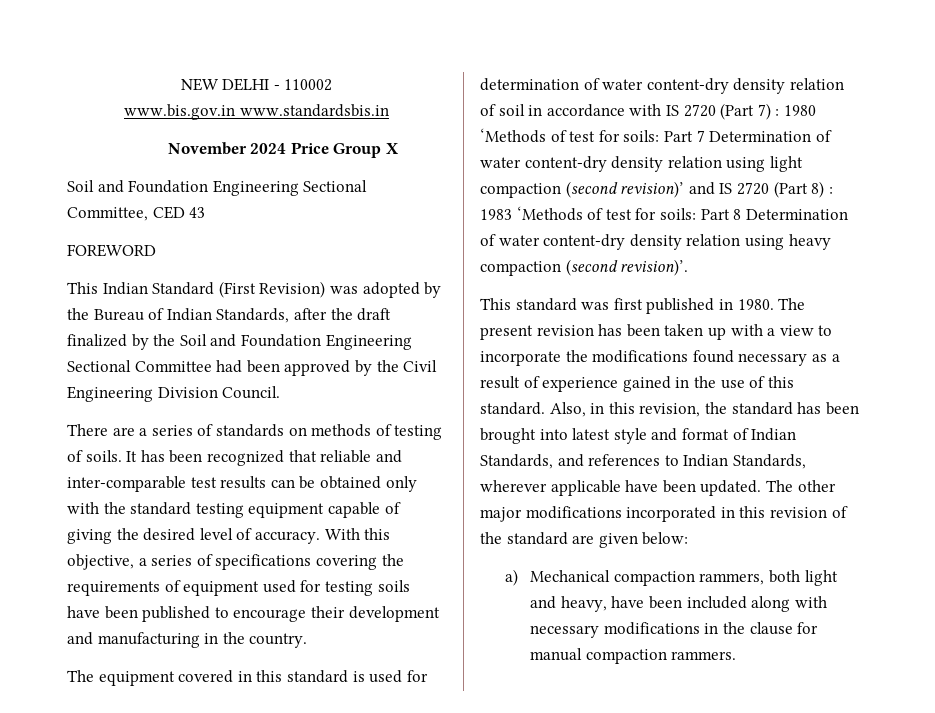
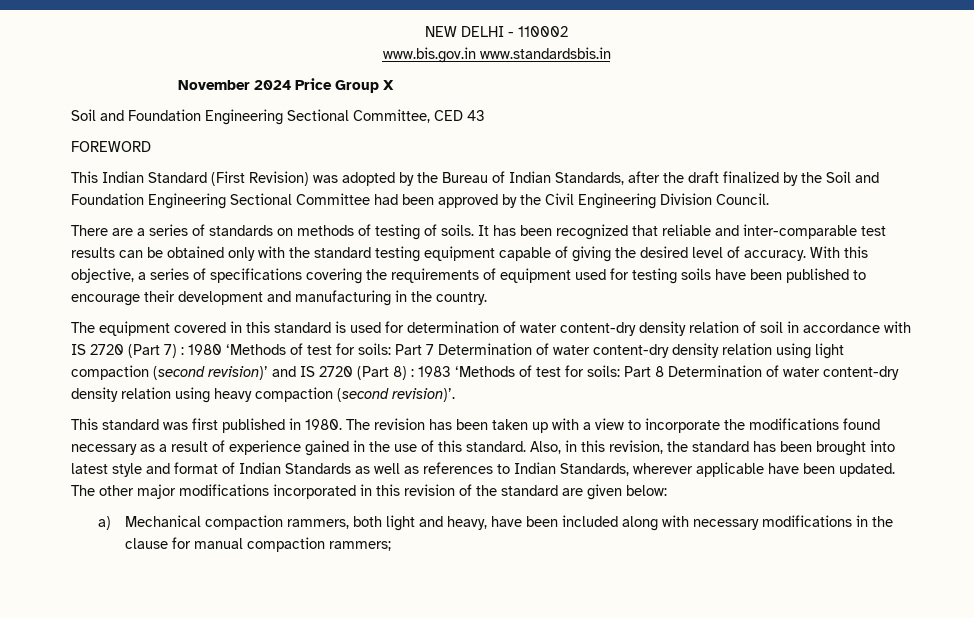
[480,325,533,340] present -> (370, 424) none
[480,454,584,469] Standards, and -> [285,463,419,474] Standards as well as
[671,651,737,660] rammers. -> [328,541,391,551] rammers;

